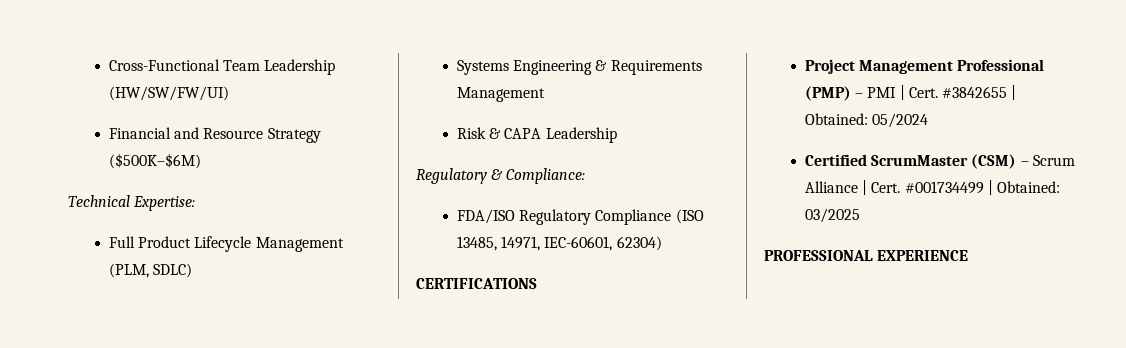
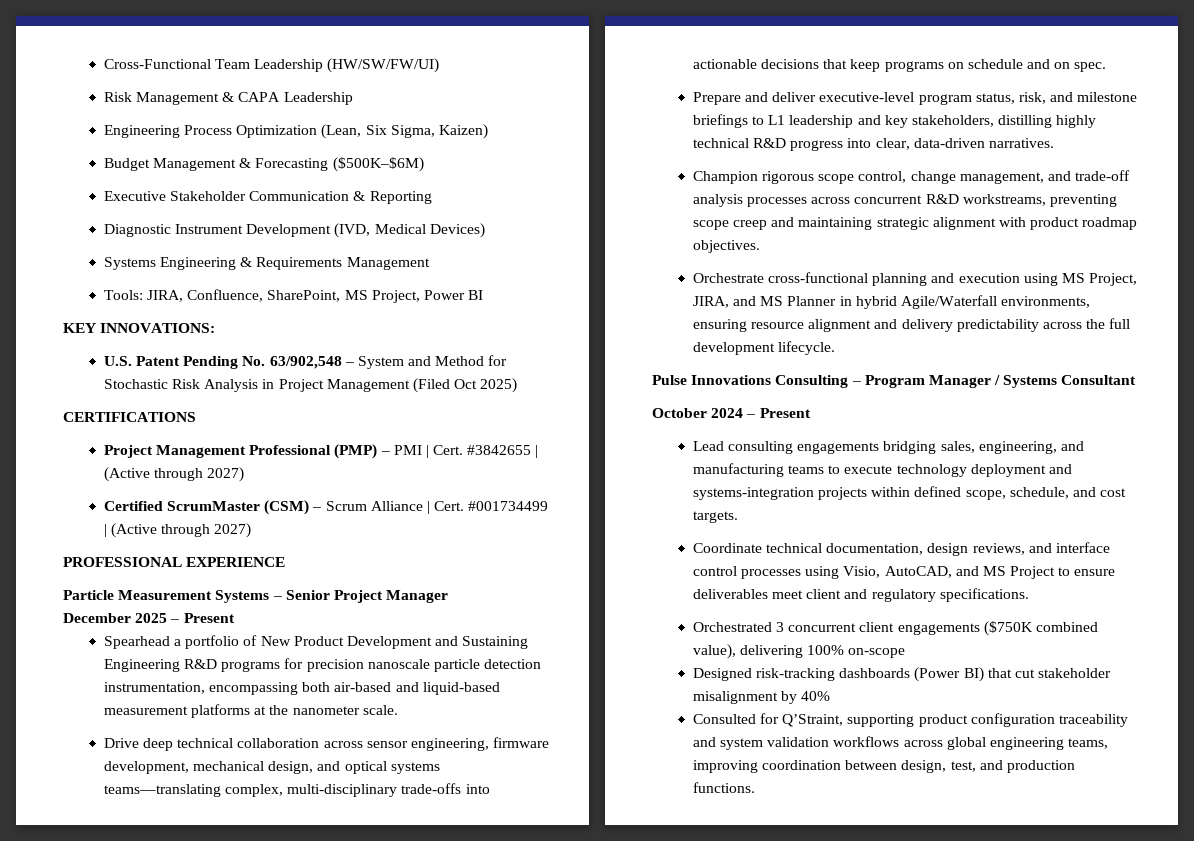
[109,127,321,143] [109,153,202,169] [68,195,196,211] [109,236,344,252] [109,263,193,278] Financial and Resource Strategy ($500K–$6M) // Technical Expertise: // Full Product Lifecycle Management (PLM, SDLC) -> [103,92,353,105] [103,124,488,139] [103,157,424,172] [103,191,432,204] [103,223,485,238] Risk Management & CAPA Leadership // Engineering Process Optimization (Lean, Six Sigma, Kaizen) // Budget Management & Forecasting ($500K–$6M) // Executive Stakeholder Communication & Reporting // Diagnostic Instrument Development (IVD, Medical Devices)
[457,127,617,143] [416,168,586,184] [457,209,704,225] [457,236,662,251] Risk & CAPA Leadership // Regulatory & Compliance: // FDA/ISO Regulatory Compliance (ISO 13485, 14971, IEC-60601, 62304) -> [103,289,484,303] [63,323,216,333] [103,355,508,369] [103,378,518,393] Tools: JIRA, Confluence, SharePoint, MS Project, Power BI // KEY INNOVATIONS: // U.S. Patent Pending No. 63/902,548 – System and Method for Stochastic Risk Analysis in Project Management (Filed Oct 2025)
[805,113,929,128] Obtained: 05/2024 -> [103,467,245,482] (Active through 2027)
[996,181,1060,193] [805,208,861,223] Obtained: 03/2025 -> [110,523,252,538] (Active through 2027)
(969, 255) none -> [63,590,449,603] [63,613,235,623] [103,635,529,649] [103,658,542,672] [103,682,500,695] [103,704,398,718] [103,737,550,751] [103,761,440,774] [103,783,490,797] [692,59,1107,72] [692,92,1138,105] [692,114,1097,128] [692,138,1054,151] [692,170,1131,184] [692,194,1117,207] [692,217,1138,230] [692,240,760,253] [692,272,1138,286] [692,295,1091,309] [692,318,1131,332] [692,341,835,355] [652,375,1137,388] [652,408,811,418] [692,441,1084,454] [692,463,1072,477] [692,486,1127,500] [692,511,738,523] [692,542,1110,556] [692,566,1116,579] [692,588,1029,602] [692,621,1098,636] [692,644,906,659] [692,667,1112,682] [692,691,831,704] [692,713,1128,727] [692,736,1109,750] [692,760,1075,773] [692,782,755,793] // Particle Measurement Systems – Senior Project Manager // December 2025 – Present // Spearhead a portfolio of New Product Development and Sustaining Engineering R&D programs for precision nanoscale particle detection instrumentation, encompassing both air-based and liquid-based measurement platforms at the nanometer scale. // Drive deep technical collaboration across sensor engineering, firmware development, mechanical design, and optical systems teams—translating complex, multi-disciplinary trade-offs into actionable decisions that keep programs on schedule and on spec. // Prepare and deliver executive-level program status, risk, and milestone briefings to L1 leadership and key stakeholders, distilling highly technical R&D progress into clear, data-driven narratives. // Champion rigorous scope control, change management, and trade-off analysis processes across concurrent R&D workstreams, preventing scope creep and maintaining strategic alignment with product roadmap objectives. // Orchestrate cross-functional planning and execution using MS Project, JIRA, and MS Planner in hybrid Agile/Waterfall environments, ensuring resource alignment and delivery predictability across the full development lifecycle. // Pulse Innovations Consulting – Program Manager / Systems Consultant // October 2024 – Present // Lead consulting engagements bridging sales, engineering, and manufacturing teams to execute technology deployment and systems-integration projects within defined scope, schedule, and cost targets. // Coordinate technical documentation, design reviews, and interface control processes using Visio, AutoCAD, and MS Project to ensure deliverables meet client and regulatory specifications. // Orchestrated 3 concurrent client engagements ($750K combined value), delivering 100% on-scope // Designed risk-tracking dashboards (Power BI) that cut stakeholder misalignment by 40% // Consulted for Q’Straint, supporting product configuration traceability and system validation workflows across global engineering teams, improving coordination between design, test, and production functions.

